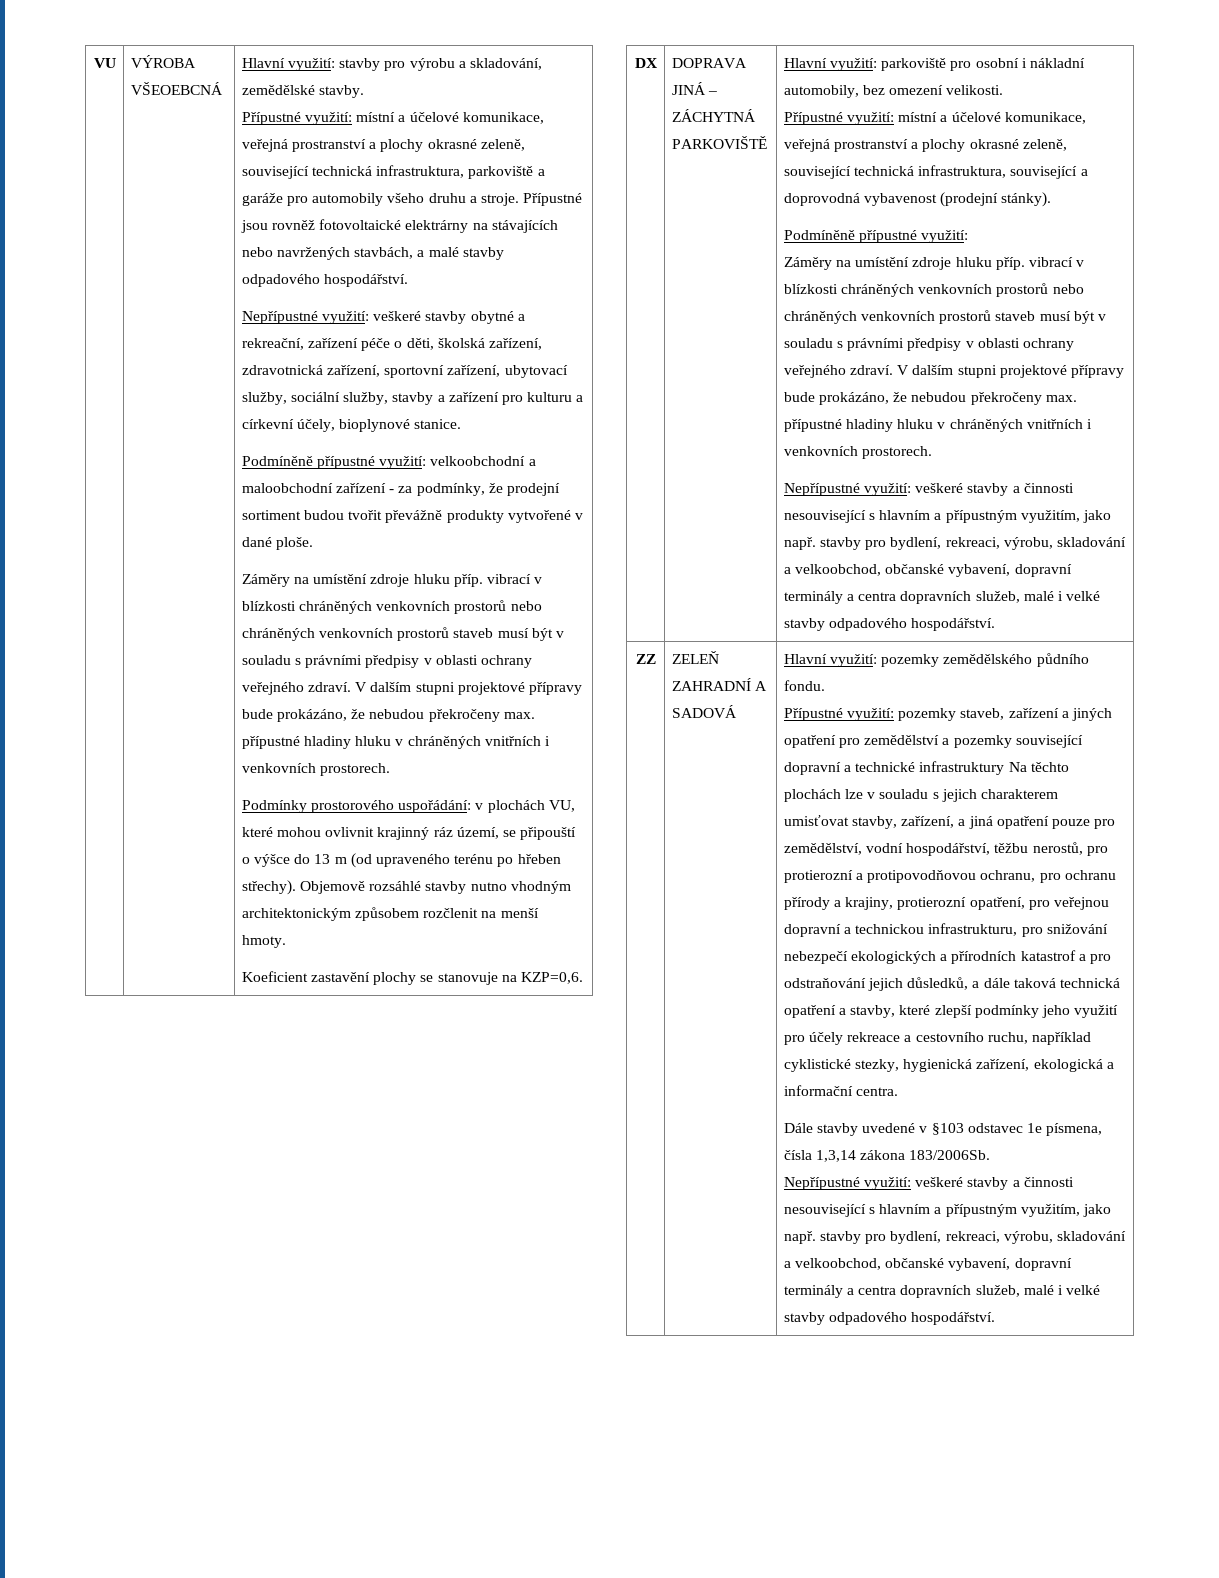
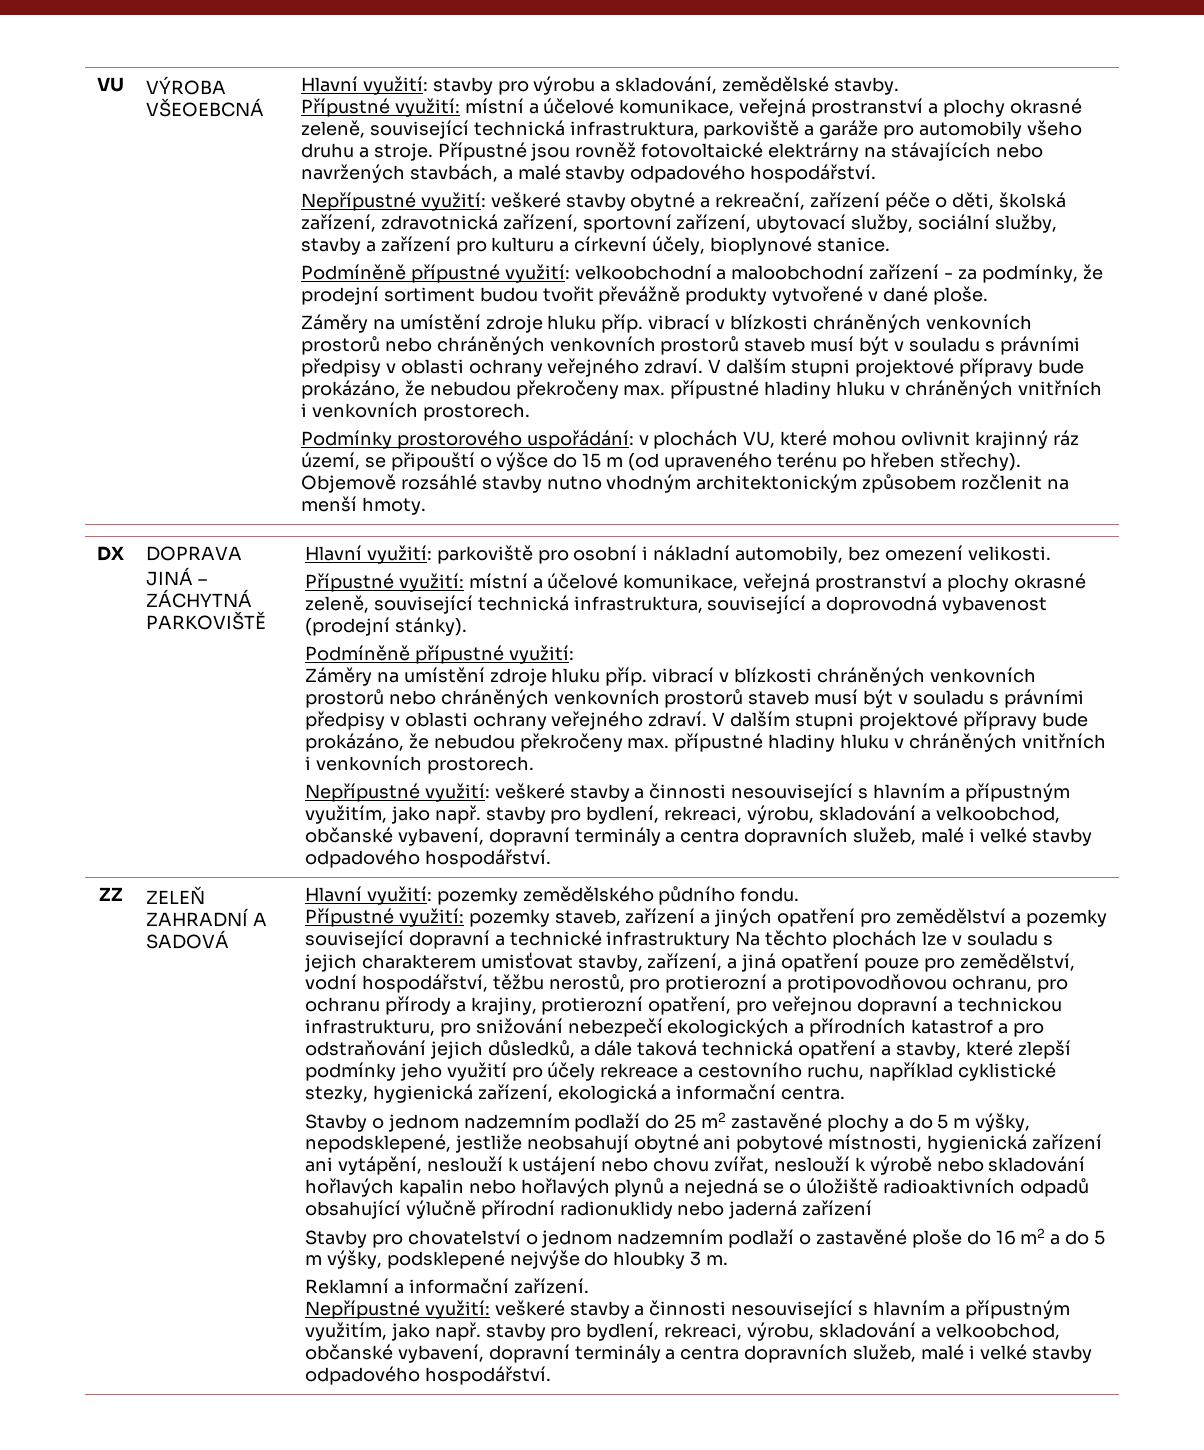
[314,854,331,864] 13 -> [582,453,602,468] 15
[241,971,584,985] // Koeficient zastavění plochy se stanovuje na KZP=0,6. -> (426, 506) none
[783,1123,1103,1136] [783,1150,991,1162] Dále stavby uvedené v §103 odstavec 1e písmena, čísla 1,3,14 zákona 183/2006Sb. -> [305,1112,1031,1132] [305,1134,1102,1153] [305,1156,1086,1175] [305,1178,1089,1197] [305,1200,873,1219] [305,1228,1105,1248] [305,1250,729,1269] [305,1278,589,1294] Stavby o jednom nadzemním podlaží do 25 m2 zastavěné plochy a do 5 m výšky, nepodsklepené, jestliže neobsahují obytné ani pobytové místnosti, hygienická zařízení ani vytápění, neslouží k ustájení nebo chovu zvířat, neslouží k výrobě nebo skladování hořlavých kapalin nebo hořlavých plynů a nejedná se o úložiště radioaktivních odpadů obsahující výlučně přírodní radionuklidy nebo jaderná zařízení // Stavby pro chovatelství o jednom nadzemním podlaží o zastavěné ploše do 16 m2 a do 5 m výšky, podsklepené nejvýše do hloubky 3 m. // Reklamní a informační zařízení.

